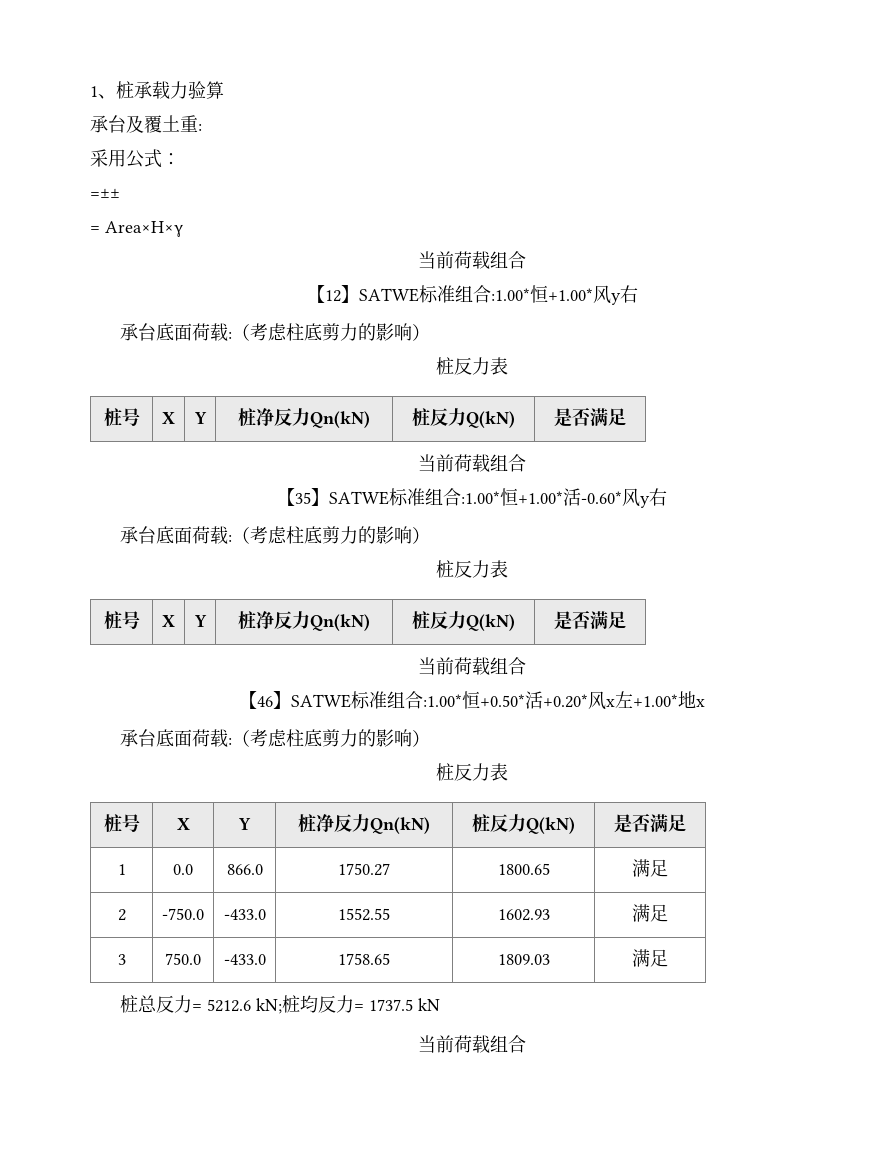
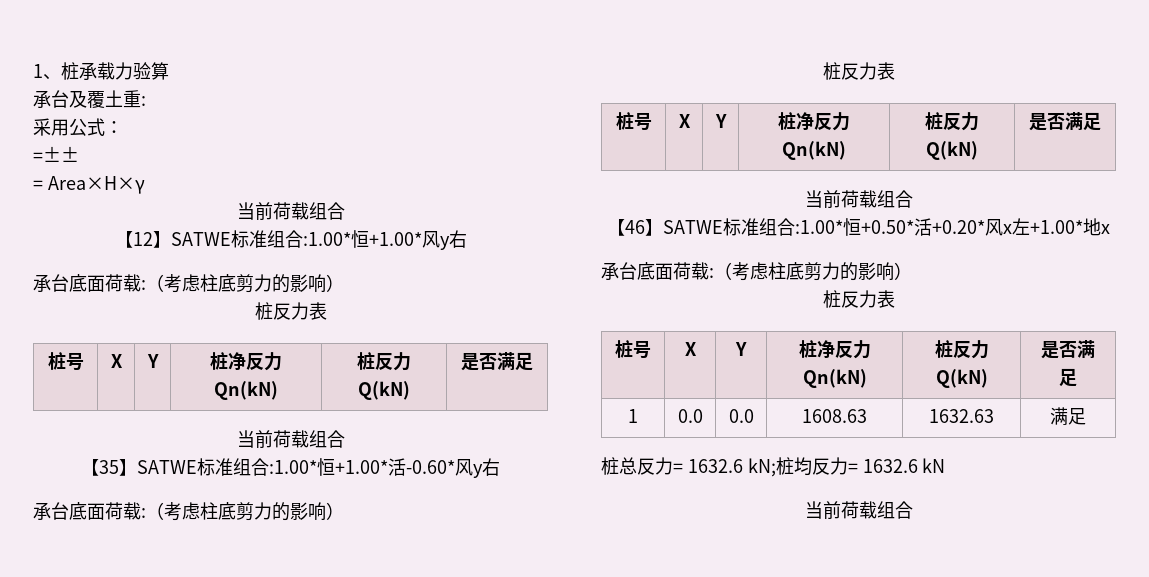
[226,864,263,875] [338,863,390,876] [497,863,550,875] [632,859,668,877] [117,909,126,921] [162,908,204,920] [223,909,266,920] [338,908,390,921] [497,909,550,921] [632,904,668,922] [117,954,126,965] [165,953,201,965] [223,954,266,965] [338,953,390,965] [497,954,550,965] 866.0 | 1750.27 | 1800.65 | 满足 // 2 | -750.0 | -433.0 | 1552.55 | 1602.93 | 满足 // 3 | 750.0 | -433.0 | 1758.65 | 1809.03 -> [728,409,754,423] [802,409,867,423] [929,409,994,423] 0.0 | 1608.63 | 1632.63
[206,999,251,1012] 5212.6 -> [687,459,743,473] 1632.6
[368,999,413,1011] 1737.5 -> [862,459,918,473] 1632.6

